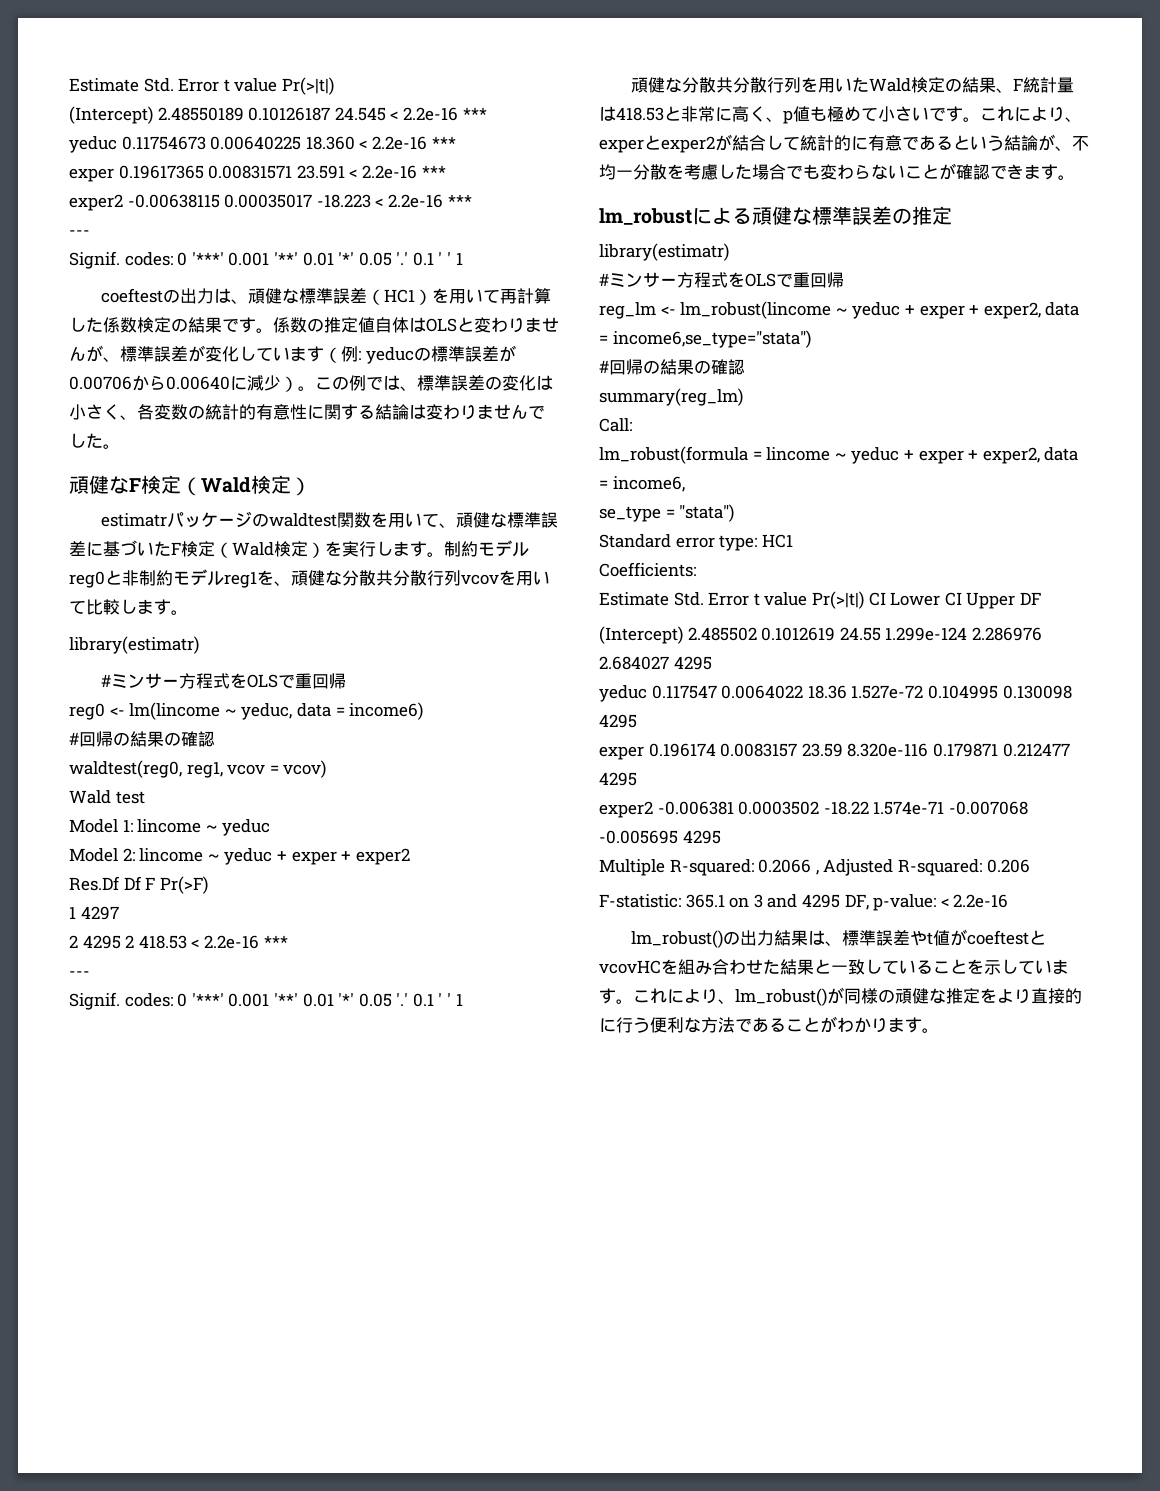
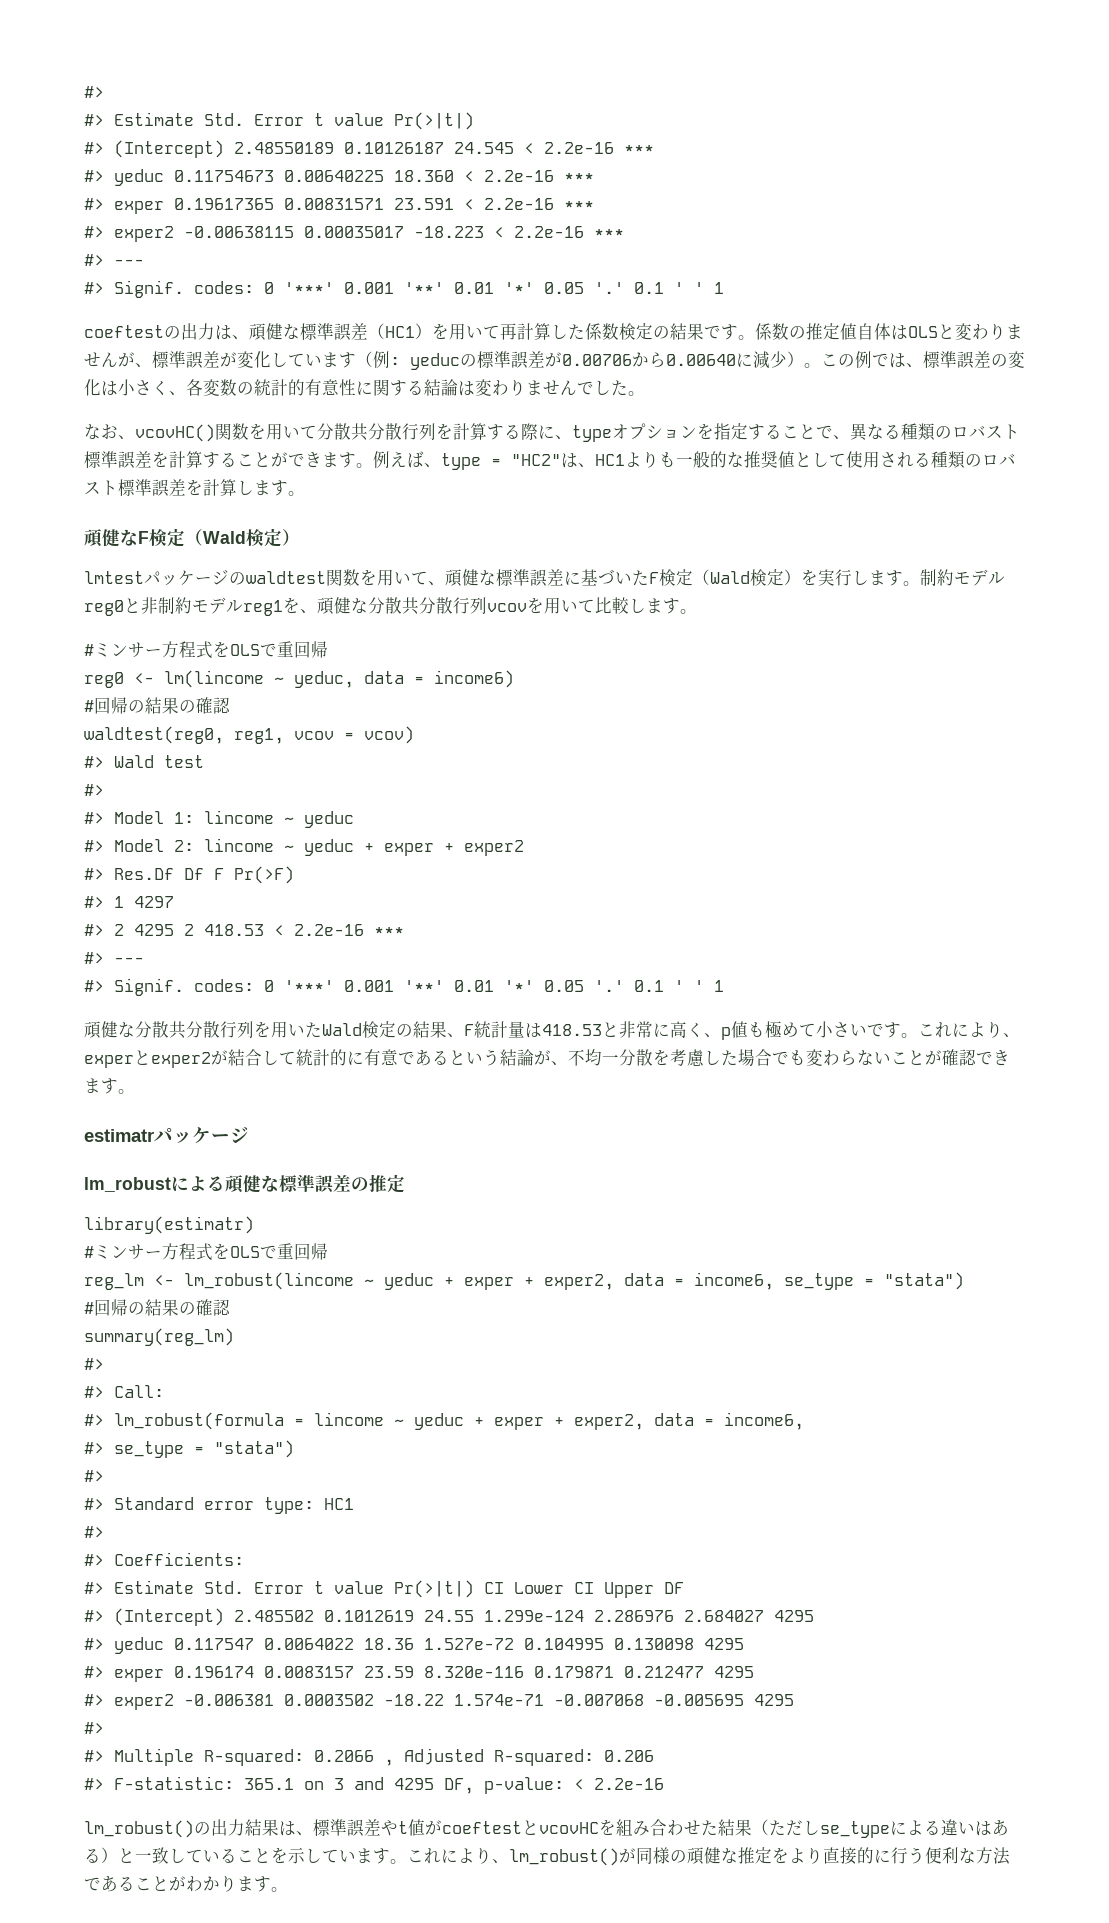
(69, 85) none -> [84,86,104,98] [84,114,104,126] #> // #>
(334, 86) none -> [84,142,104,154] #>
(487, 113) none -> [84,170,104,182] #>
(456, 142) none -> [84,198,104,210] #>
(446, 171) none -> [84,226,104,238] #>
[69,230,90,236] --- // -> [84,254,144,266] [84,282,104,294] #> --- // #>
(120, 446) none -> [84,423,1020,442] [84,451,1016,470] [84,479,305,497] // なお、vcovHC()関数を用いて分散共分散行列を計算する際に、typeオプションを指定することで、異なる種類のロバスト標準誤差を計算することができます。例えば、type = "HC2"は、HC1よりも一般的な推奨値として使用される種類のロバスト標準誤差を計算します。
[101,513,168,527] estimatr -> [84,571,144,584] lmtest
[69,636,199,654] // library(estimatr) -> (697, 611) none
(327, 769) none -> [84,756,104,768] #>
(145, 797) none -> [84,784,104,796] [84,812,104,824] #> // #>
(271, 827) none -> [84,840,104,852] #>
(410, 856) none -> [84,868,104,880] #>
(208, 885) none -> [84,896,104,908] #>
(119, 913) none -> [84,924,104,936] #>
[69,971,90,977] --- // -> [84,952,144,964] [84,980,104,992] #> --- // #>
(1075, 177) none -> [84,1126,249,1144] // estimatrパッケージ
[612,330,811,348] income6,se_type="stata") -> [694,1272,964,1290] income6, se_type = "stata")
(743, 397) none -> [84,1358,104,1370] [84,1386,104,1398] #> // #>
(632, 425) none -> [84,1414,104,1426] #>
[599,504,735,522] se_type = "stata") // -> [84,1440,294,1458] [84,1470,104,1482] [84,1498,104,1510] #> se_type = "stata") // #> // #>
(793, 541) none -> [84,1526,104,1538] [84,1554,104,1566] #> // #>
(696, 569) none -> [84,1582,104,1594] #>
(1041, 598) none -> [84,1610,104,1622] #>
(712, 663) none -> [84,1638,104,1650] #>
(637, 721) none -> [84,1666,104,1678] #>
(637, 779) none -> [84,1694,104,1706] #>
(721, 837) none -> [84,1722,104,1734] [84,1750,104,1762] #> // #>
(1030, 866) none -> [84,1778,104,1790] #>
(814, 967) none -> [752,1819,1009,1838] [84,1847,118,1863] （ただしse_typeによる違いはある）

